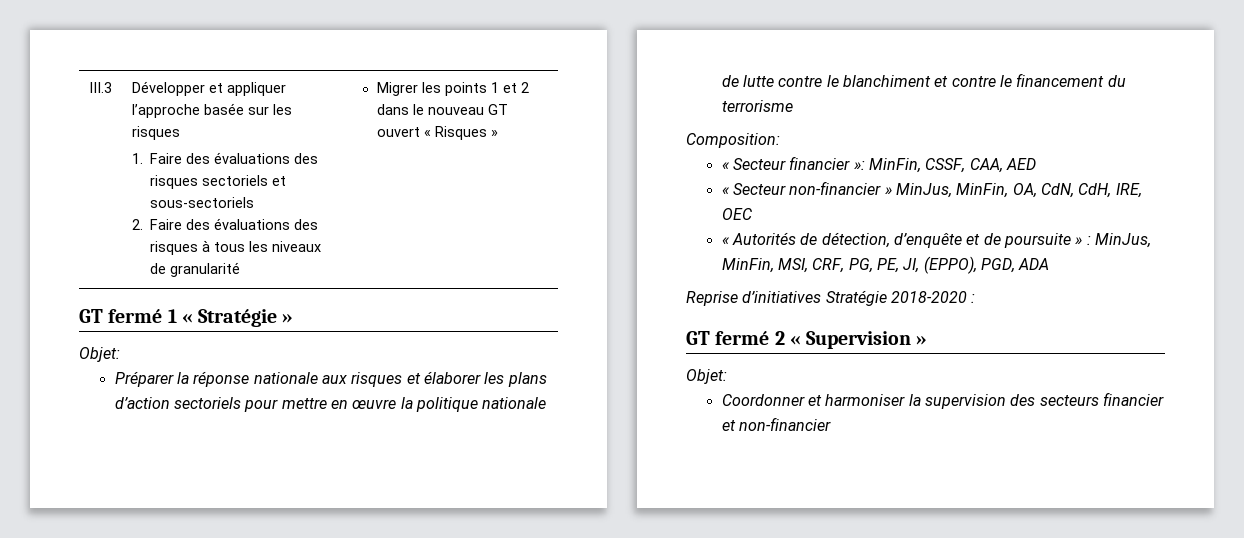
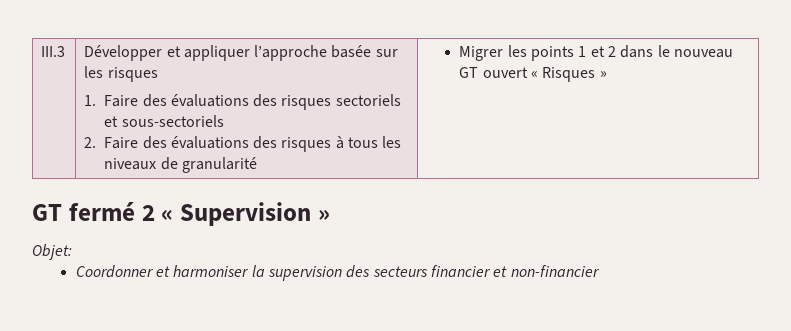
[79,309,294,327] [79,347,120,362] [114,371,547,387] [114,397,547,412] [721,73,1126,87] [721,100,793,112] [686,133,780,148] [721,156,1037,173] [721,181,1142,198] [721,208,752,220] [721,232,1151,248] [721,256,1050,274] [686,290,976,306] // GT fermé 1 « Stratégie » // Objet: // Préparer la réponse nationale aux risques et élaborer les plans d’action sectoriels pour mettre en œuvre la politique nationale de lutte contre le blanchiment et contre le financement du terrorisme // Composition: // « Secteur financier »: MinFin, CSSF, CAA, AED // « Secteur non-financier » MinJus, MinFin, OA, CdN, CdH, IRE, OEC // « Autorités de détection, d’enquête et de poursuite » : MinJus, MinFin, MSI, CRF, PG, PE, JI, (EPPO), PGD, ADA // Reprise d’initiatives Stratégie 2018-2020 : -> (607, 74) none

